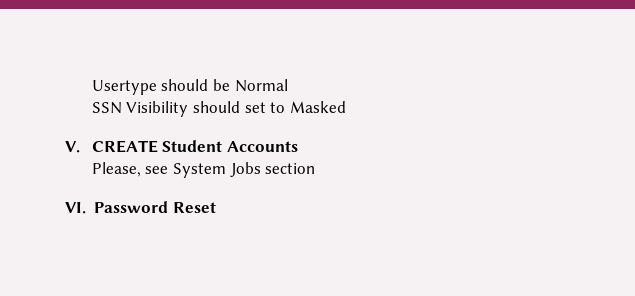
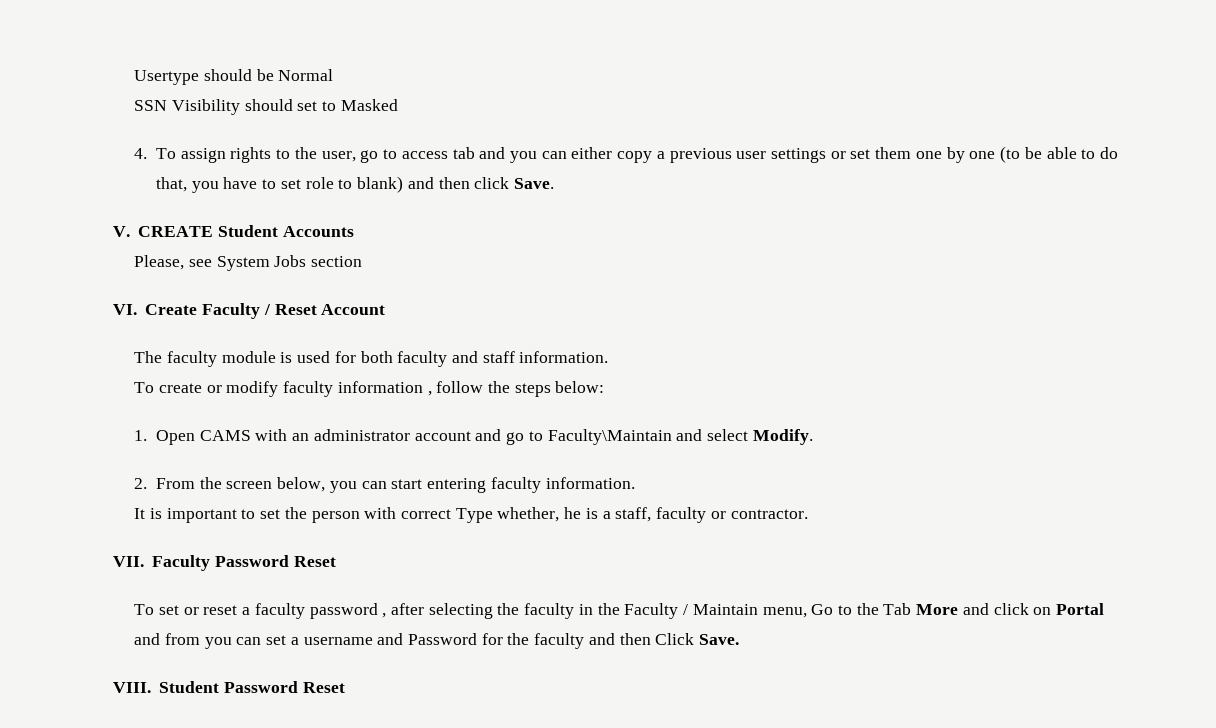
(346, 107) none -> [134,146,1119,163] [155,176,554,193] // 4. To assign rights to the user, go to access tab and you can either copy a previous user settings or set them one by one (to be able to do that, you have to set role to blank) and then click Save.
(86, 208) none -> [145,303,386,319] [134,351,609,367] [134,381,605,397] [134,429,813,445] [134,477,635,493] [134,507,808,523] [112,555,336,571] [134,603,1105,619] [134,633,740,649] [112,681,220,693] Create Faculty / Reset Account // The faculty module is used for both faculty and staff information. // To create or modify faculty information , follow the steps below: // 1. Open CAMS with an administrator account and go to Faculty\Maintain and select Modify. // 2. From the screen below, you can start entering faculty information. // It is important to set the person with correct Type whether, he is a staff, faculty or contractor. // VII. Faculty Password Reset // To set or reset a faculty password , after selecting the faculty in the Faculty / Maintain menu, Go to the Tab More and click on Portal and from you can set a username and Password for the faculty and then Click Save. // VIII. Student

